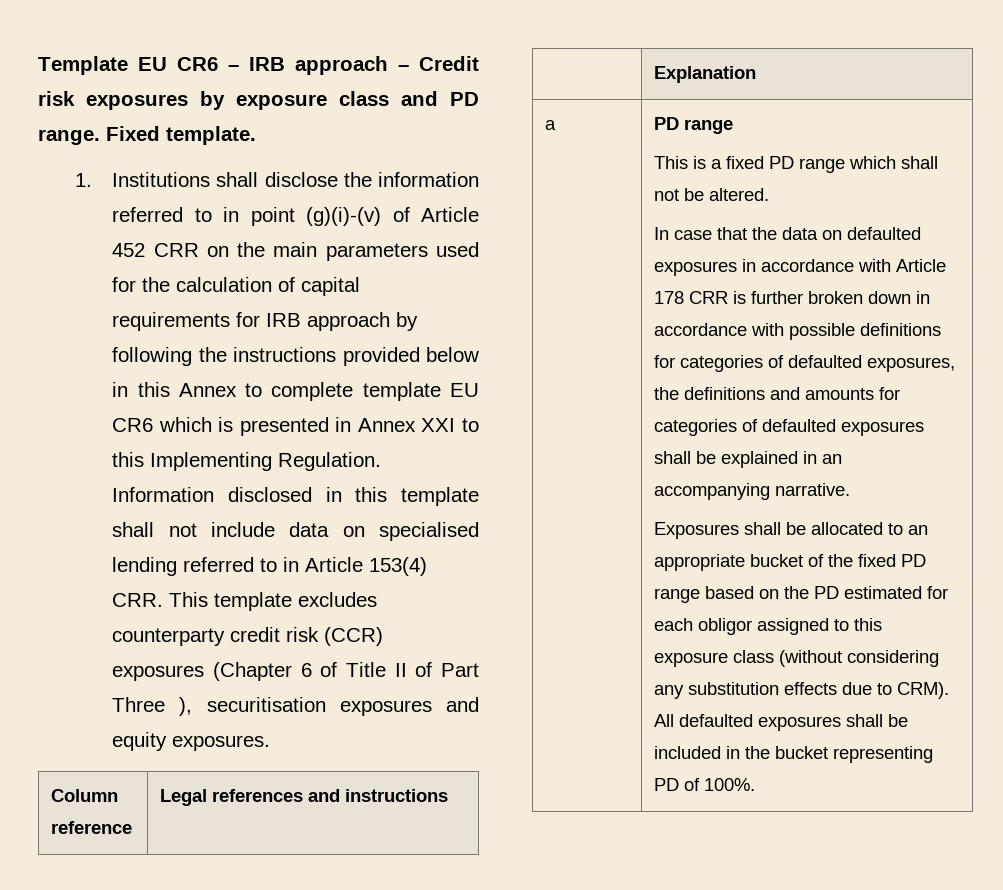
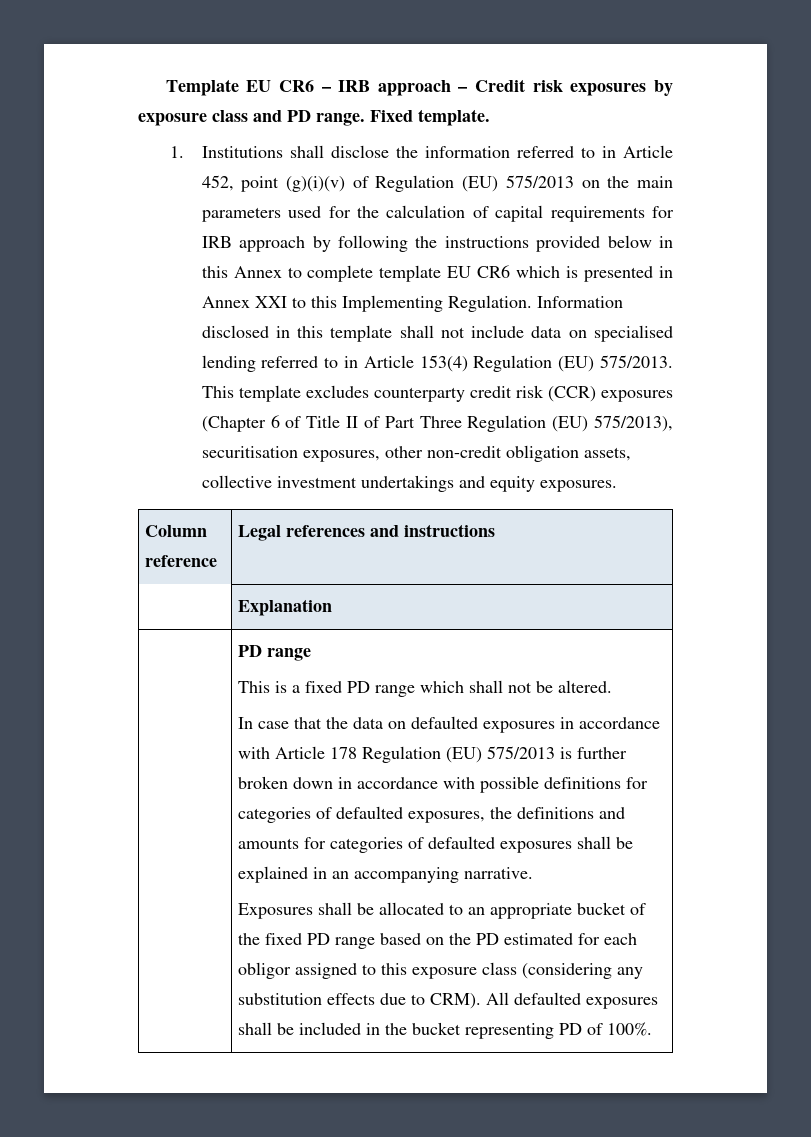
[250,207,480,226] [112,243,199,257] point (g)(i)-(v) of Article 452 CRR -> [623,145,673,158] [201,175,574,192] Article 452, point (g)(i)(v) of Regulation (EU) 575/2013
[112,593,164,607] CRR. -> [473,355,673,372] Regulation (EU) 575/2013.
[179,697,432,716] ), securitisation exposures -> [467,415,673,432] [201,445,631,462] [201,475,454,492] Regulation (EU) 575/2013), securitisation exposures, other non-credit obligation assets, collective investment undertakings
[545,120,557,130] a -> (333, 607) none
[689,291,729,304] CRR -> [362,746,556,763] Regulation (EU) 575/2013
[779,650,940,667] (without considering -> [522,963,613,979] (considering

